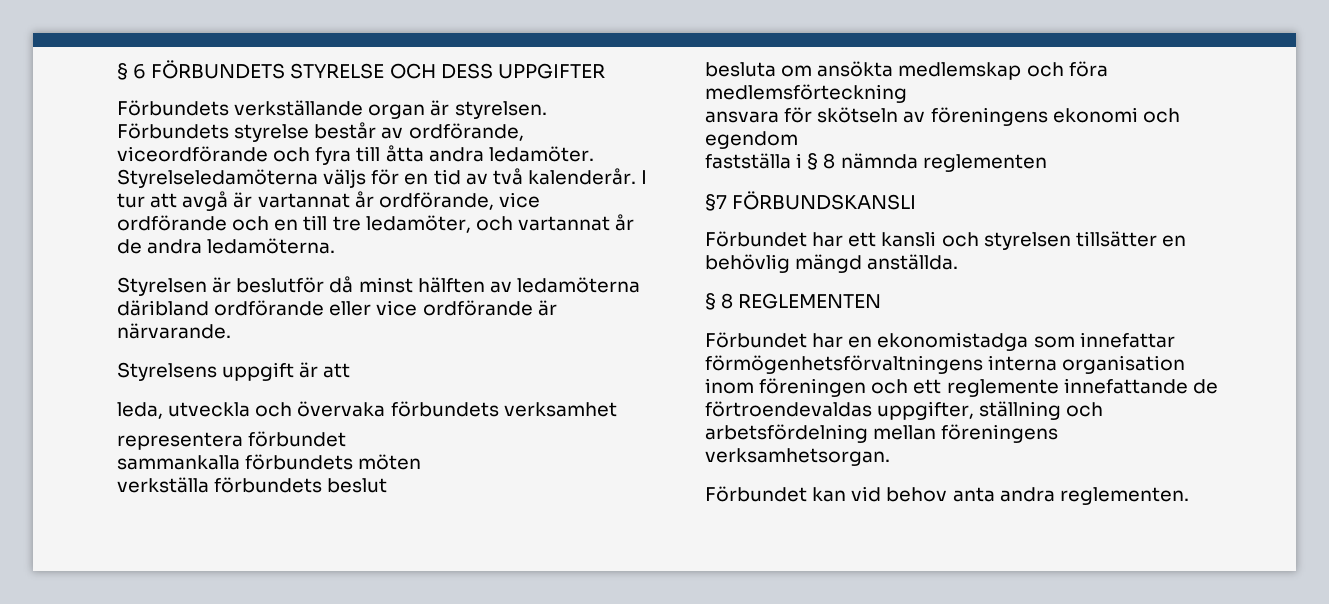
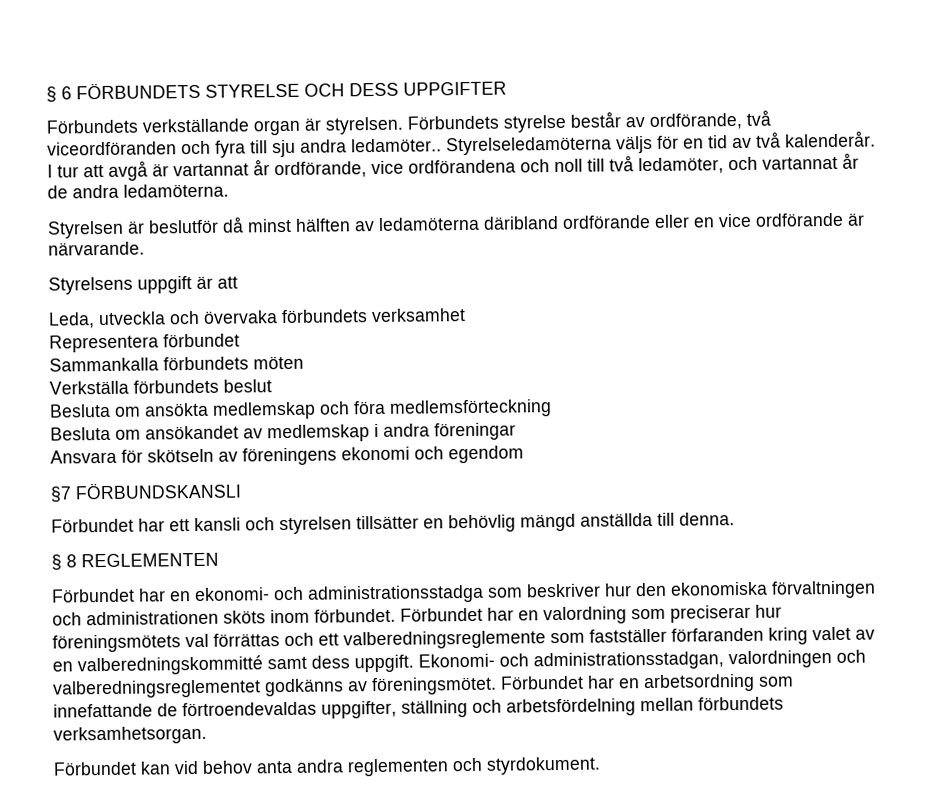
[117,146,268,162] viceordförande -> [746,109,771,126] [47,141,177,156] två viceordföranden
[385,145,594,162] åtta andra ledamöter. -> [272,138,442,158] sju andra ledamöter..
[117,215,361,231] ordförande och en till tre -> [408,155,634,174] ordförandena och noll till två
(372, 308) none -> [693,217,715,228] en
[117,402,163,419] leda, -> [48,312,95,329] Leda,
[117,432,243,450] representera -> [49,334,159,353] Representera
[117,455,240,470] sammankalla -> [49,357,159,372] Sammankalla
[117,477,209,493] verkställa -> [49,380,129,395] Verkställa
[705,62,776,77] besluta -> [49,403,111,418] Besluta
[705,111,779,123] ansvara -> [50,422,516,443] [50,449,117,464] Besluta om ansökandet av medlemskap i andra föreningar // Ansvara
[705,153,1047,172] // fastställa i § 8 nämnda reglementen -> (524, 454) none
[867,254,959,270] anställda. -> [580,512,735,527] anställda till denna.
[877,332,1175,351] [705,355,1186,374] [705,378,1059,397] ekonomistadga som innefattar förmögenhetsförvaltningens interna organisation inom föreningen och ett reglemente -> [195,580,876,604] [52,604,782,626] [52,626,875,653] [52,649,866,676] [53,673,794,699] ekonomi- och administrationsstadga som beskriver hur den ekonomiska förvaltningen och administrationen sköts inom förbundet. Förbundet har en valordning som preciserar hur föreningsmötets val förrättas och ett valberedningsreglemente som fastställer förfaranden kring valet av en valberedningskommitté samt dess uppgift. Ekonomi- och administrationsstadgan, valordningen och valberedningsreglementet godkänns av föreningsmötet. Förbundet har en arbetsordning som
[941,424,1059,443] föreningens -> [698,696,784,711] förbundets
[1059,487,1189,505] reglementen. -> [347,756,601,777] reglementen och styrdokument.

